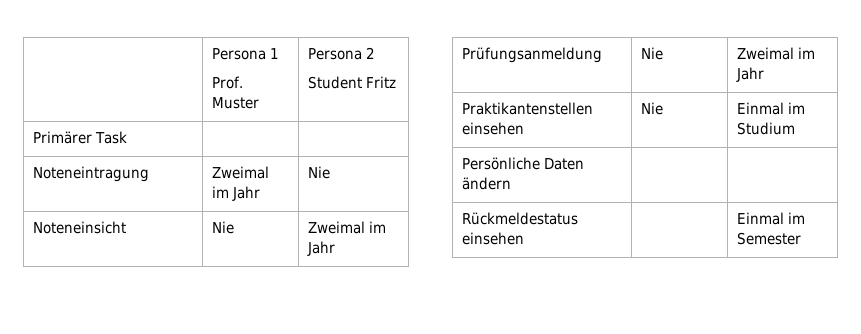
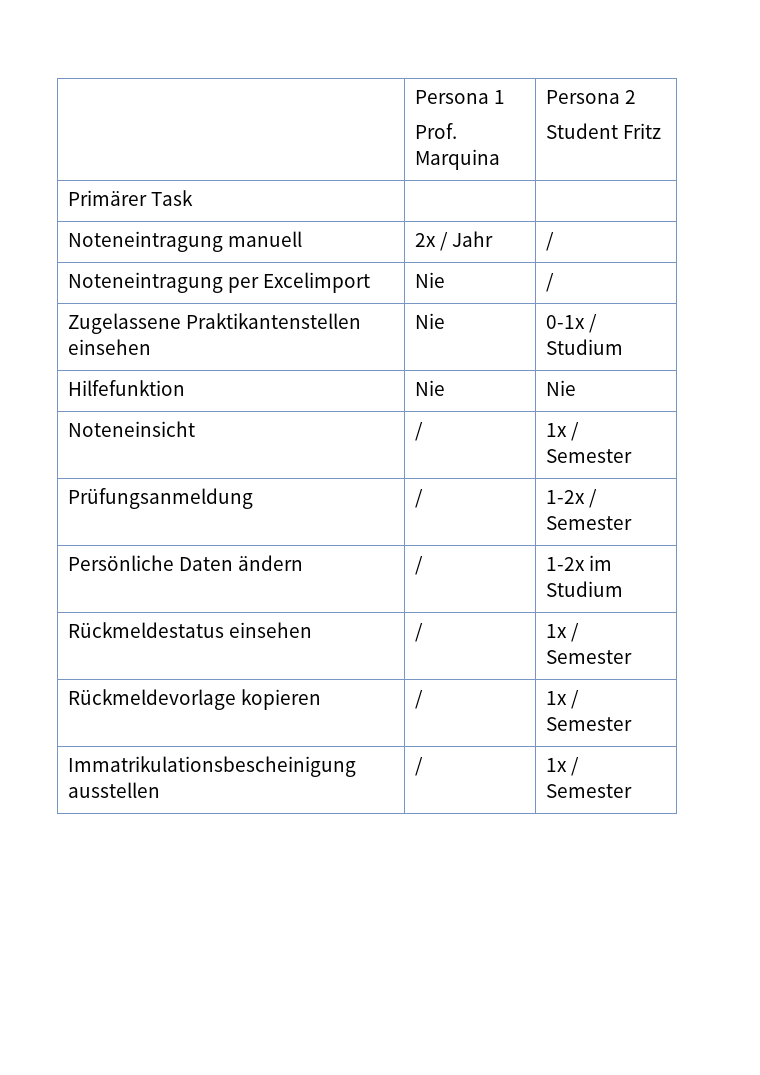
[211,97,259,109] Muster -> [414,149,500,170] Marquina
[211,166,269,179] [211,186,260,201] [307,166,330,179] [32,221,126,234] [211,221,234,234] [307,221,386,234] [306,241,335,256] [461,47,602,63] [640,47,663,60] [736,47,815,60] [735,67,764,82] [461,102,593,115] [461,122,524,135] [640,102,663,115] [736,102,805,115] [736,122,795,135] [461,157,584,170] [461,177,511,190] [461,212,578,225] [461,232,524,245] [736,212,805,225] | Zweimal im Jahr | Nie // Noteneinsicht | Nie | Zweimal im Jahr // Prüfungsanmeldung | Nie | Zweimal im Jahr // Praktikantenstellen einsehen | Nie | Einmal im Studium // Persönliche Daten ändern | | // Rückmeldestatus einsehen | | Einmal im -> [227,231,302,247] [414,231,494,251] [545,232,554,251] [67,272,371,293] [414,272,445,288] [545,273,554,292] [67,313,361,334] [67,339,151,355] [414,313,445,329] [545,314,597,333] [545,339,623,355] [67,380,185,396] [414,380,445,396] [545,380,576,396] [67,421,195,437] [414,422,423,441] [545,422,579,441] [545,449,632,463] [67,488,253,509] [414,489,423,508] [545,489,597,508] [545,516,632,530] [67,555,304,571] [414,556,423,575] [545,555,612,571] [545,581,623,597] [67,622,312,638] [414,623,423,642] [545,623,579,642] [545,650,632,664] [67,689,321,710] [414,690,423,709] [545,690,579,709] [545,717,632,731] [67,756,356,777] [67,782,160,798] [414,757,423,776] [545,757,579,776] manuell | 2x / Jahr | / // Noteneintragung per Excelimport | Nie | / // Zugelassene Praktikantenstellen einsehen | Nie | 0-1x / Studium // Hilfefunktion | Nie | Nie // Noteneinsicht | / | 1x / Semester // Prüfungsanmeldung | / | 1-2x / Semester // Persönliche Daten ändern | / | 1-2x im Studium // Rückmeldestatus einsehen | / | 1x / Semester // Rückmeldevorlage kopieren | / | 1x / Semester // Immatrikulationsbescheinigung ausstellen | / | 1x /

